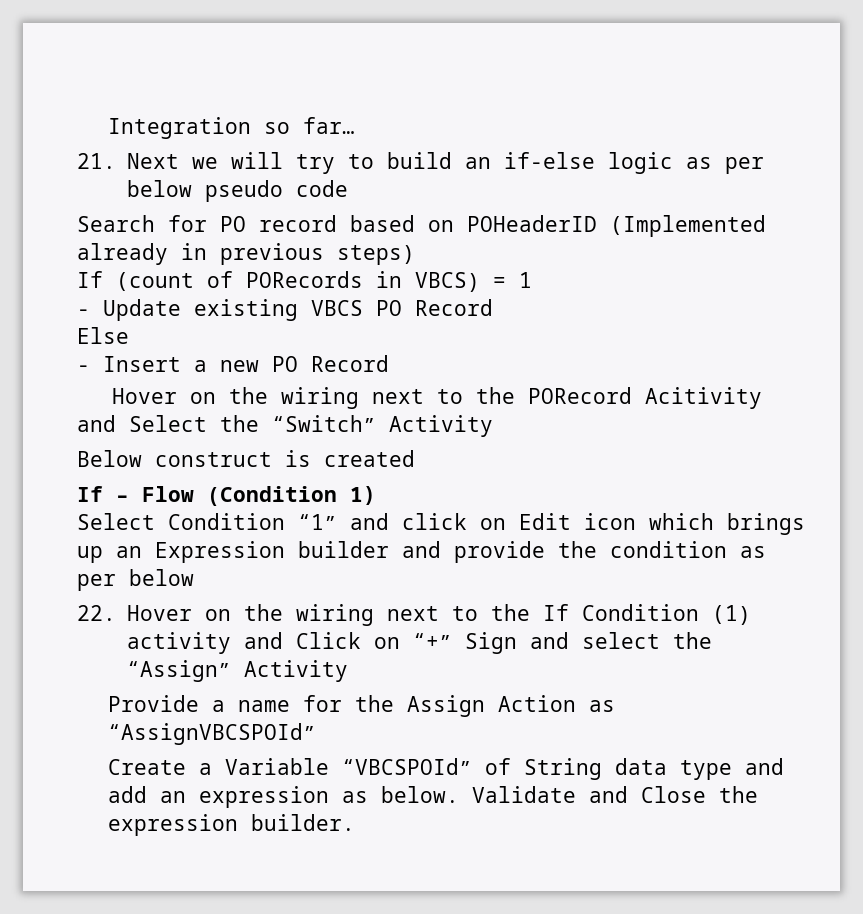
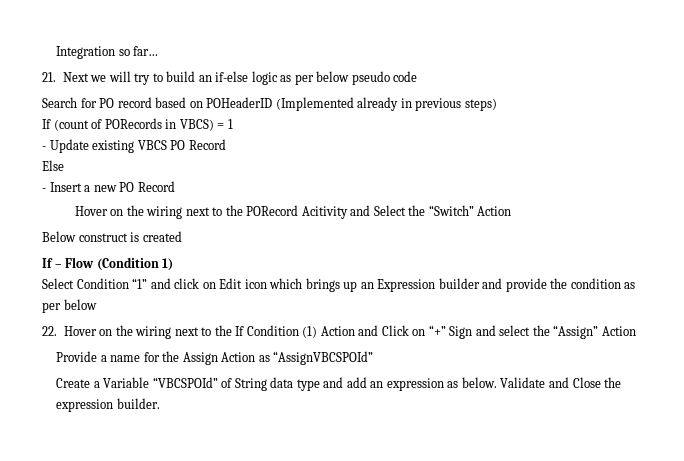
[389,415,493,437] Activity -> [477,206,512,216] Action
[126,632,231,654] activity -> [320,326,355,336] Action
[243,660,348,682] Activity -> [601,326,636,336] Action

